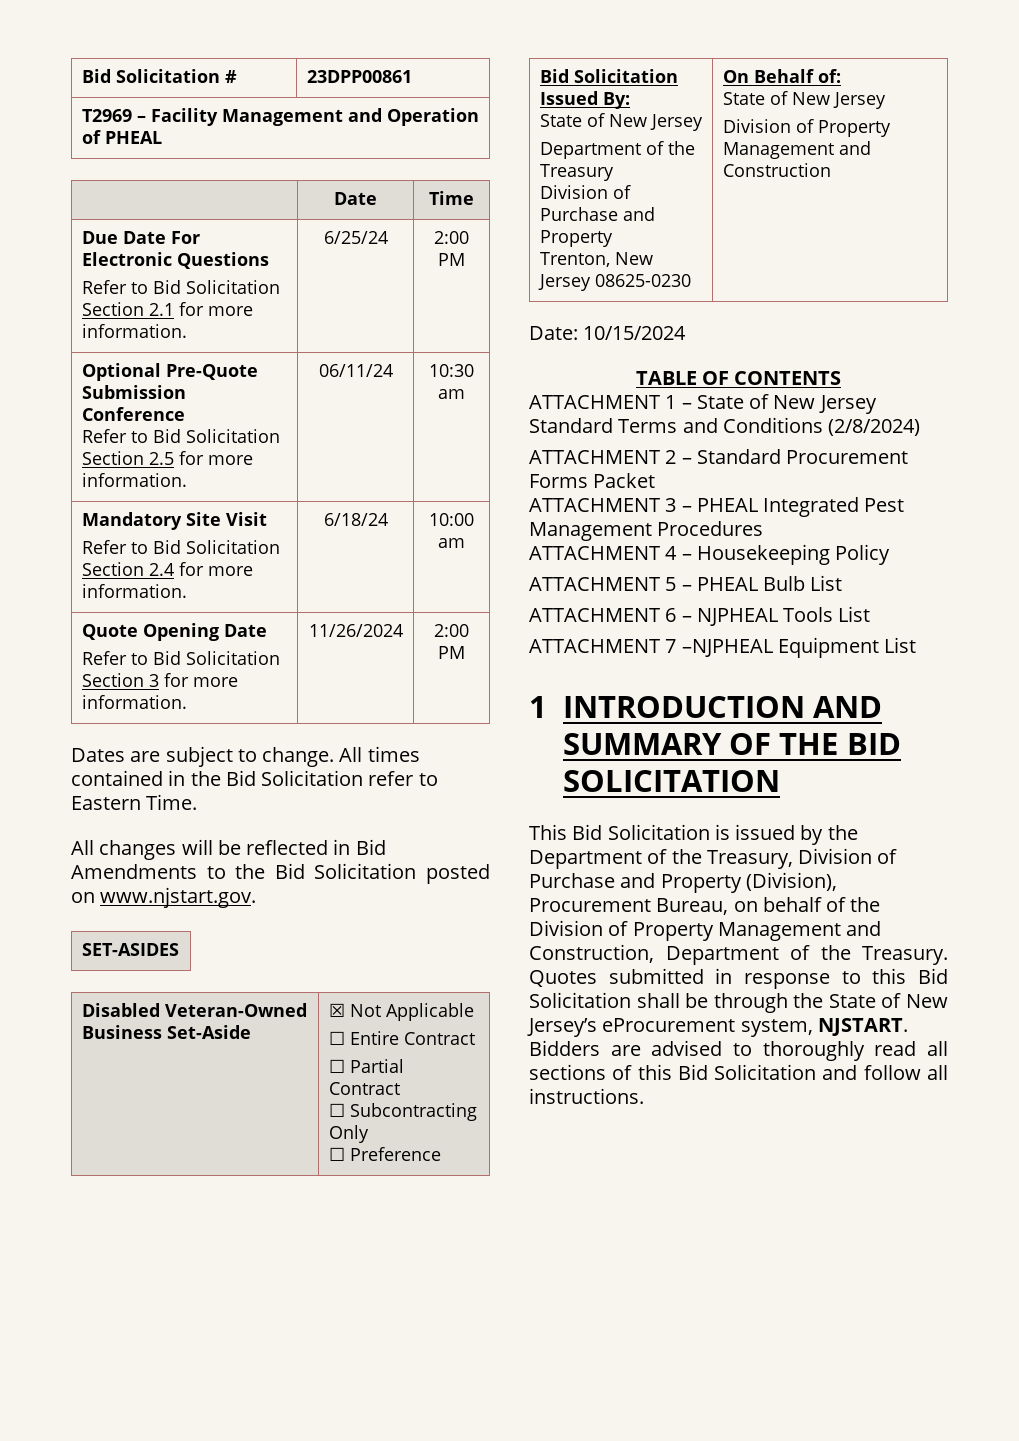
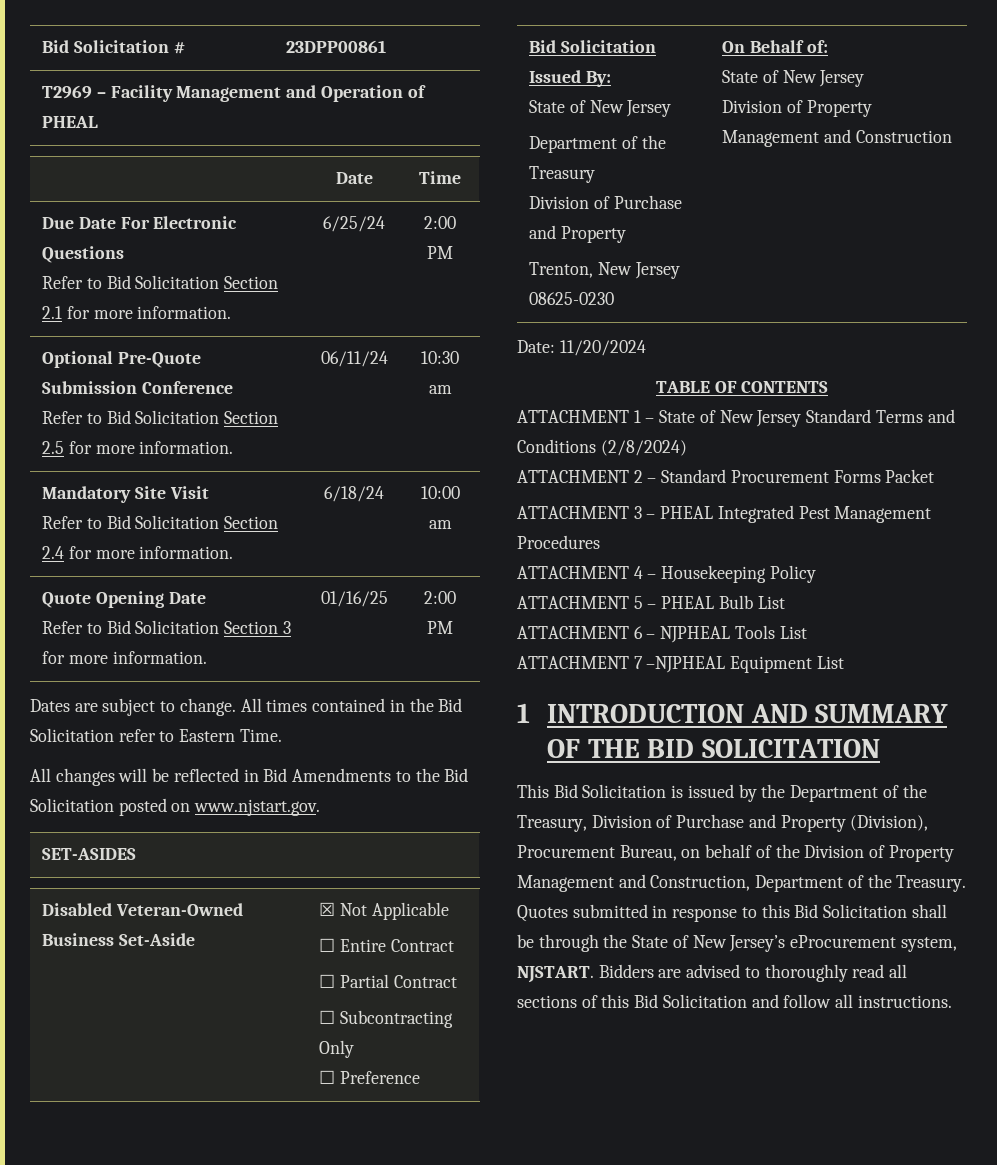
[308,624,403,637] 11/26/2024 -> [320,591,388,607] 01/16/25
[583,326,687,340] 10/15/2024 -> [559,340,646,356] 11/20/2024

